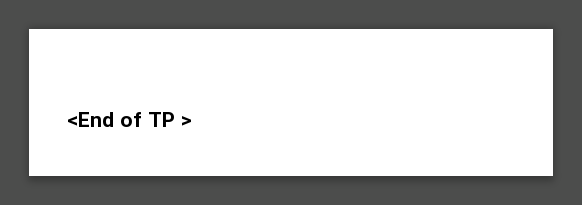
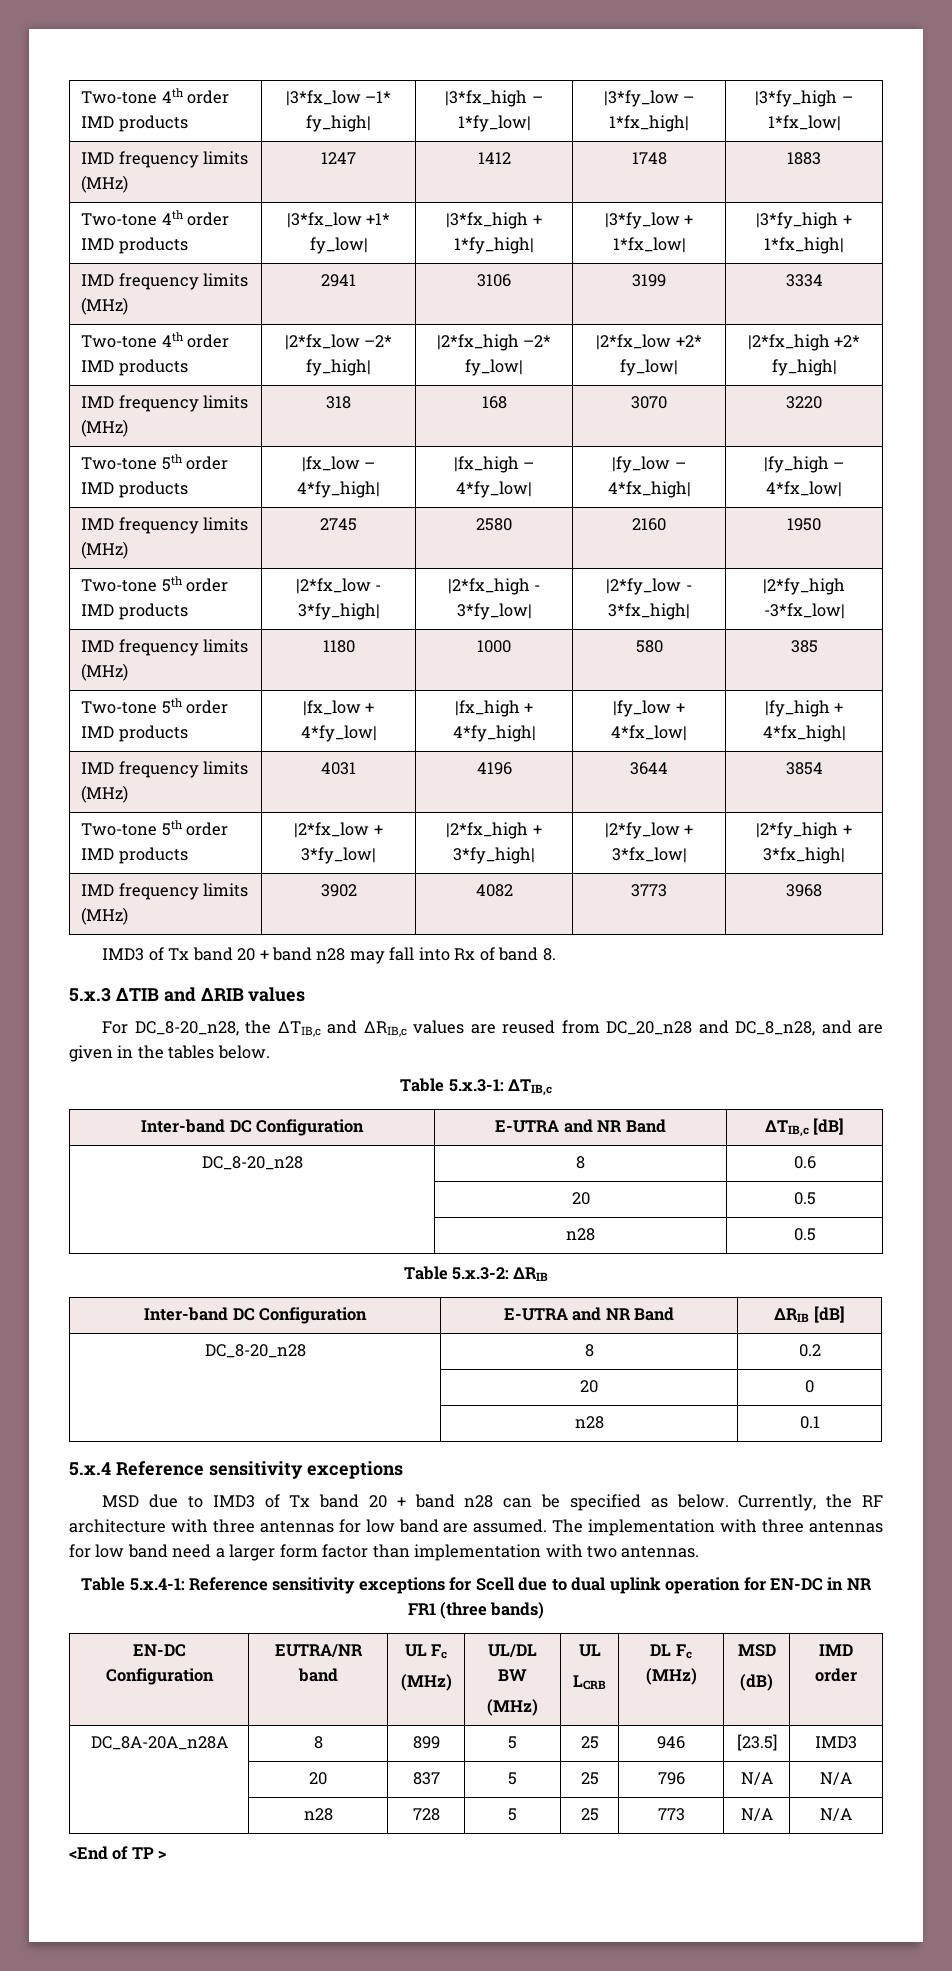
(67, 119) none -> [81,88,230,104] [81,115,188,132] [285,90,392,106] [306,115,371,132] [445,90,543,107] [457,115,531,132] [603,90,695,107] [609,115,689,132] [755,90,853,107] [767,115,841,131] [81,151,249,168] [81,175,129,193] [321,152,356,164] [477,152,511,164] [631,152,667,165] [787,152,821,165] [81,210,230,226] [81,237,188,254] [286,212,391,228] [309,237,368,254] [446,212,542,229] [454,237,534,254] [604,212,694,229] [612,237,686,253] [756,212,852,229] [764,237,844,254] [81,273,249,290] [81,297,129,315] [321,274,356,287] [477,274,511,287] [632,274,666,287] [785,274,823,287] [81,332,230,348] [81,359,188,376] [284,334,393,350] [306,359,371,376] [436,334,552,351] [465,359,523,376] [596,334,702,350] [620,359,678,376] [747,334,861,351] [771,359,837,376] [81,395,249,412] [81,419,129,437] [326,396,351,409] [481,396,507,409] [631,396,667,409] [786,396,822,409] [81,454,229,470] [81,481,188,498] [301,456,376,472] [297,481,380,498] [453,456,535,473] [456,481,532,498] [612,456,686,473] [607,481,691,498] [763,456,845,473] [766,481,842,497] [81,517,249,534] [81,541,129,559] [320,518,357,531] [476,518,512,531] [632,518,666,531] [787,518,821,531] [81,576,229,592] [81,603,188,620] [295,578,382,594] [297,603,380,620] [447,578,541,595] [456,603,532,620] [606,578,692,595] [608,603,690,620] [763,578,845,595] [763,603,845,619] [81,639,249,656] [81,663,129,681] [322,640,355,653] [477,640,511,653] [635,640,663,653] [790,640,818,653] [81,698,229,714] [81,725,188,742] [302,700,375,716] [300,725,377,742] [454,700,534,717] [452,725,536,742] [613,700,685,717] [611,725,687,741] [764,700,844,717] [762,725,846,742] [81,761,249,778] [81,785,129,803] [321,762,356,775] [476,762,512,775] [630,762,668,775] [785,762,823,775] [81,820,229,836] [81,847,188,864] [294,822,383,838] [301,847,376,864] [446,822,542,839] [453,847,535,864] [604,822,694,839] [611,847,687,863] [756,822,852,839] [763,847,845,864] [81,883,249,900] [81,907,129,925] [320,884,357,897] [475,884,513,897] [631,884,667,897] [786,884,822,897] [102,947,556,964] [69,987,306,1002] [102,1020,883,1037] [69,1045,270,1062] [400,1078,552,1096] [141,1119,364,1136] [495,1119,666,1133] [764,1118,845,1137] [201,1156,303,1170] [576,1156,585,1169] [793,1156,816,1169] [571,1192,590,1205] [793,1192,816,1205] [566,1228,595,1241] [793,1228,816,1241] [403,1266,549,1281] [144,1307,367,1324] [503,1307,675,1321] [774,1306,845,1323] [204,1344,306,1358] [584,1344,594,1357] [798,1344,821,1357] [580,1380,598,1393] [805,1380,814,1393] [574,1416,604,1429] [799,1416,820,1429] [69,1461,403,1479] [102,1494,883,1511] [69,1519,883,1536] [69,1544,700,1561] [81,1577,872,1594] [407,1602,545,1619] [132,1644,186,1657] [105,1668,214,1685] [274,1644,363,1658] [297,1668,338,1682] [404,1644,448,1659] [400,1674,452,1691] [488,1644,537,1658] [498,1669,527,1681] [487,1699,538,1716] [578,1644,601,1657] [573,1675,606,1690] [650,1644,692,1659] [645,1668,697,1685] [737,1644,776,1657] [740,1674,773,1691] [819,1644,853,1656] [815,1668,857,1682] [90,1736,228,1750] [313,1736,323,1749] [412,1736,440,1749] [508,1736,517,1749] [580,1736,599,1749] [657,1736,685,1749] [736,1734,777,1751] [815,1736,857,1749] [309,1772,327,1785] [412,1772,440,1785] [508,1772,517,1785] [580,1772,599,1785] [657,1772,685,1785] [740,1772,773,1786] [820,1772,852,1786] [303,1808,333,1821] [412,1808,440,1821] [508,1808,517,1821] [580,1808,599,1821] [657,1808,685,1821] [740,1808,773,1822] [820,1808,852,1822] Two-tone 4th order IMD products | |3*fx_low –1* fy_high| | |3*fx_high – 1*fy_low| | |3*fy_low – 1*fx_high| | |3*fy_high – 1*fx_low| // IMD frequency limits (MHz) | 1247 | 1412 | 1748 | 1883 // Two-tone 4th order IMD products | |3*fx_low +1* fy_low| | |3*fx_high + 1*fy_high| | |3*fy_low + 1*fx_low| | |3*fy_high + 1*fx_high| // IMD frequency limits (MHz) | 2941 | 3106 | 3199 | 3334 // Two-tone 4th order IMD products | |2*fx_low –2* fy_high| | |2*fx_high –2* fy_low| | |2*fx_low +2* fy_low| | |2*fx_high +2* fy_high| // IMD frequency limits (MHz) | 318 | 168 | 3070 | 3220 // Two-tone 5th order IMD products | |fx_low – 4*fy_high| | |fx_high – 4*fy_low| | |fy_low – 4*fx_high| | |fy_high – 4*fx_low| // IMD frequency limits (MHz) | 2745 | 2580 | 2160 | 1950 // Two-tone 5th order IMD products | |2*fx_low - 3*fy_high| | |2*fx_high - 3*fy_low| | |2*fy_low - 3*fx_high| | |2*fy_high -3*fx_low| // IMD frequency limits (MHz) | 1180 | 1000 | 580 | 385 // Two-tone 5th order IMD products | |fx_low + 4*fy_low| | |fx_high + 4*fy_high| | |fy_low + 4*fx_low| | |fy_high + 4*fx_high| // IMD frequency limits (MHz) | 4031 | 4196 | 3644 | 3854 // Two-tone 5th order IMD products | |2*fx_low + 3*fy_low| | |2*fx_high + 3*fy_high| | |2*fy_low + 3*fx_low| | |2*fy_high + 3*fx_high| // IMD frequency limits (MHz) | 3902 | 4082 | 3773 | 3968 // IMD3 of Tx band 20 + band n28 may fall into Rx of band 8. // 5.x.3 ∆TIB and ∆RIB values // For DC_8-20_n28, the ΔTIB,c and ΔRIB,c values are reused from DC_20_n28 and DC_8_n28, and are given in the tables below. // Table 5.x.3-1: ΔTIB,c // Inter-band DC Configuration | E-UTRA and NR Band | ΔTIB,c [dB] // DC_8-20_n28 | 8 | 0.6 // | 20 | 0.5 // | n28 | 0.5 // Table 5.x.3-2: ΔRIB // Inter-band DC Configuration | E-UTRA and NR Band | ΔRIB [dB] // DC_8-20_n28 | 8 | 0.2 // | 20 | 0 // | n28 | 0.1 // 5.x.4 Reference sensitivity exceptions // MSD due to IMD3 of Tx band 20 + band n28 can be specified as below. Currently, the RF architecture with three antennas for low band are assumed. The implementation with three antennas for low band need a larger form factor than implementation with two antennas. // Table 5.x.4-1: Reference sensitivity exceptions for Scell due to dual uplink operation for EN-DC in NR FR1 (three bands) // EN-DC Configuration | EUTRA/NR band | UL Fc // (MHz) | UL/DL BW // (MHz) | UL // LCRB | DL Fc (MHz) | MSD // (dB) | IMD order // DC_8A-20A_n28A | 8 | 899 | 5 | 25 | 946 | [23.5] | IMD3 // | 20 | 837 | 5 | 25 | 796 | N/A | N/A // | n28 | 728 | 5 | 25 | 773 | N/A | N/A //

